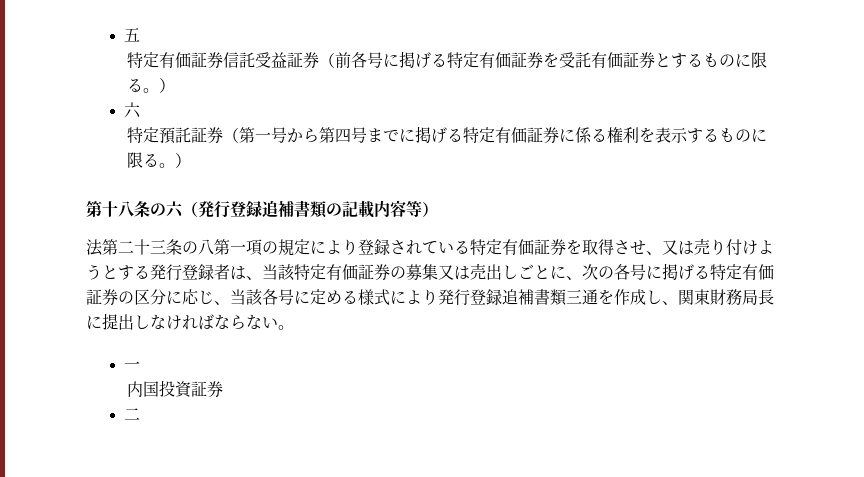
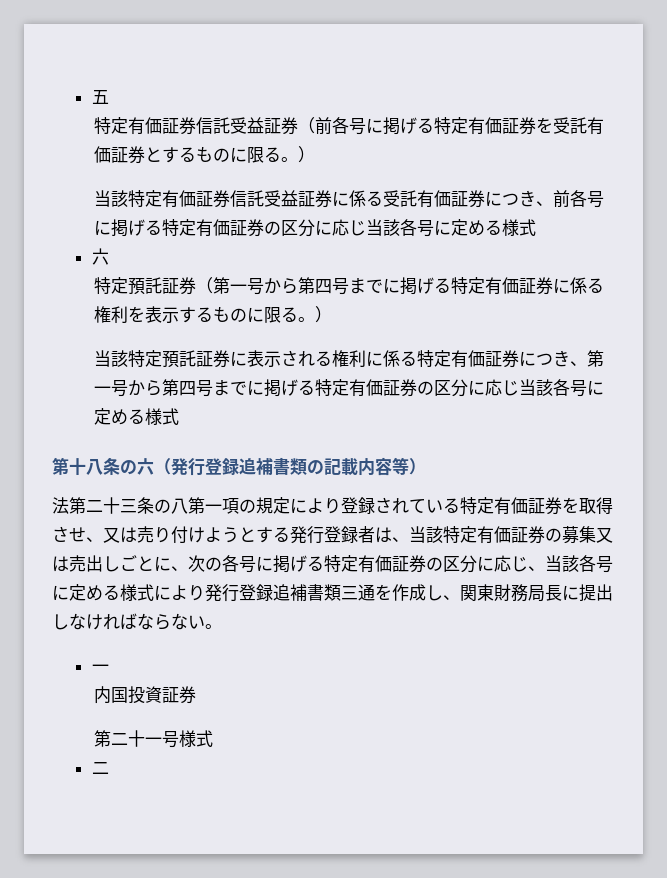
(175, 85) none -> [94,190,605,208] [94,219,537,237] // 当該特定有価証券信託受益証券に係る受託有価証券につき、前各号に掲げる特定有価証券の区分に応じ当該各号に定める様式
(191, 160) none -> [94,350,605,368] [94,379,605,397] [94,408,180,425] // 当該特定預託証券に表示される権利に係る特定有価証券につき、第一号から第四号までに掲げる特定有価証券の区分に応じ当該各号に定める様式
(223, 389) none -> [94,730,214,748] // 第二十一号様式

